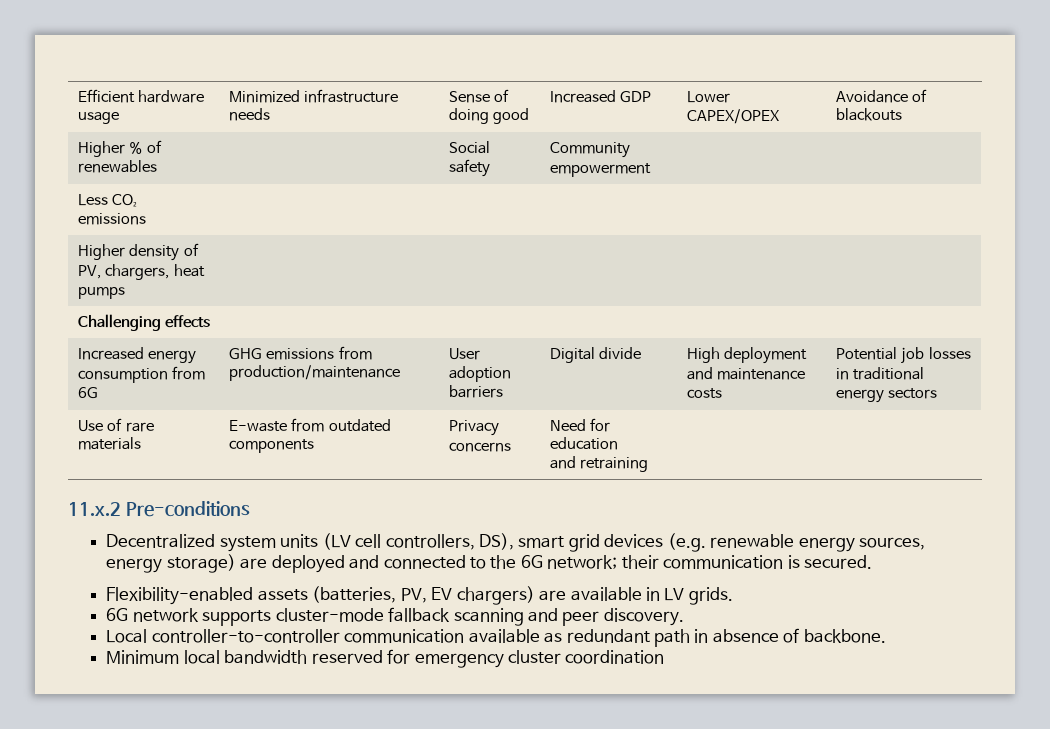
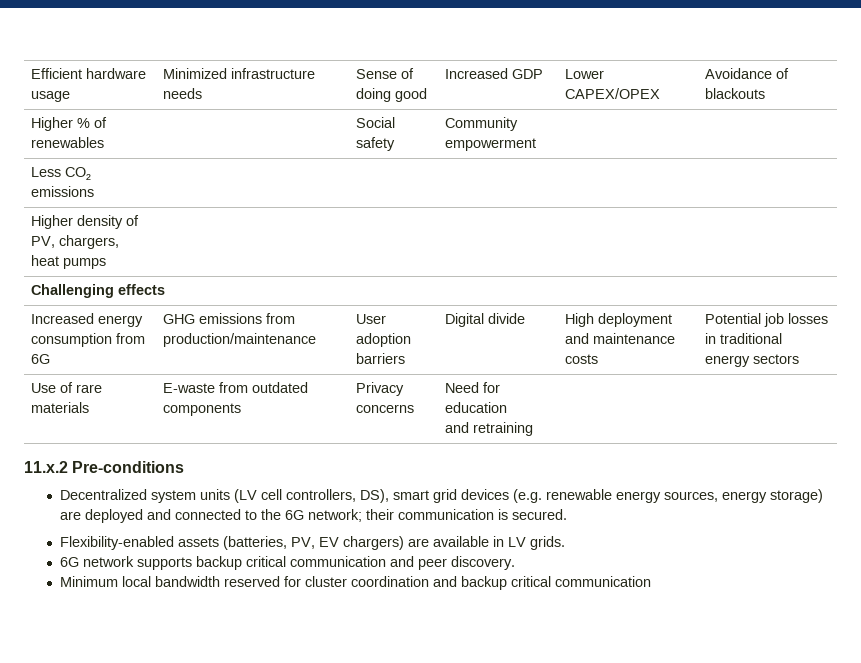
[275,607,524,626] cluster-mode fallback scanning -> [195,556,386,570] backup critical communication
[106,628,886,647] // Local controller-to-controller communication available as redundant path in absence of backbone. -> (515, 563) none
[414,653,504,668] emergency -> (301, 581) none
(665, 657) none -> [432,576,651,590] and backup critical communication

